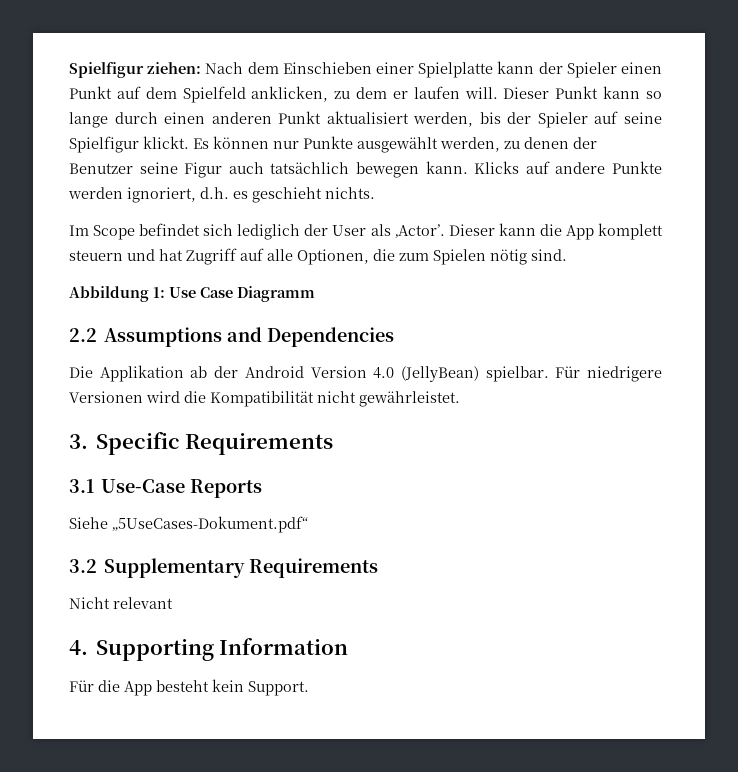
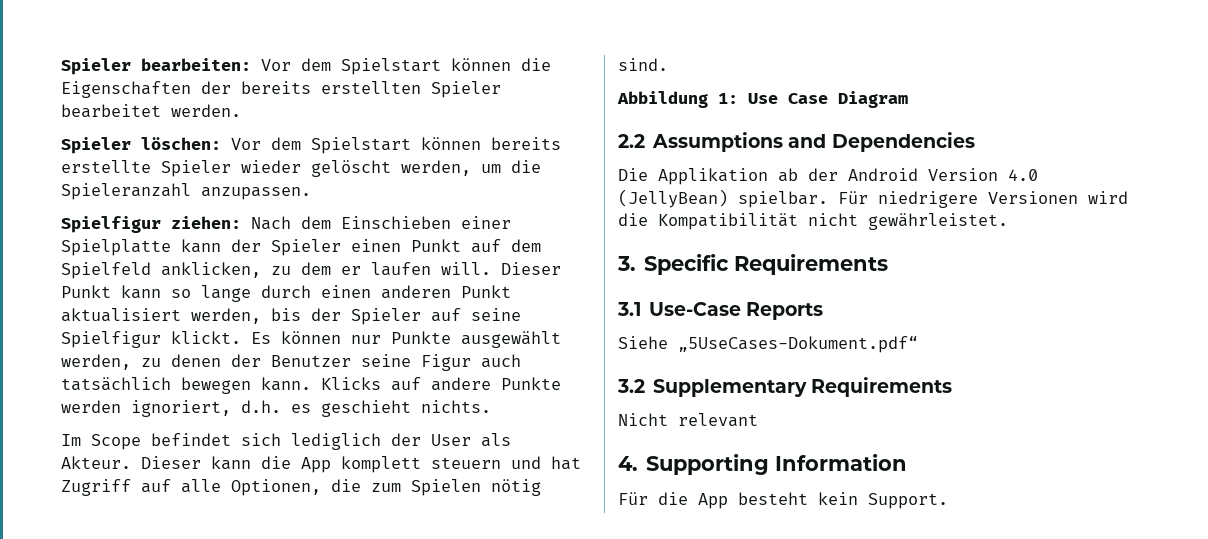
(69, 70) none -> [61,58,551,75] [61,81,501,98] [61,104,241,118] [61,137,561,154] [61,160,541,177] [61,183,311,200] Spieler bearbeiten: Vor dem Spielstart können die Eigenschaften der bereits erstellten Spieler bearbeitet werden. // Spieler löschen: Vor dem Spielstart können bereits erstellte Spieler wieder gelöscht werden, um die Spieleranzahl anzupassen. //
[394,224,445,238] ‚Actor’. -> [61,456,131,469] Akteur.
[237,286,315,302] Diagramm -> [838,91,908,108] Diagram

